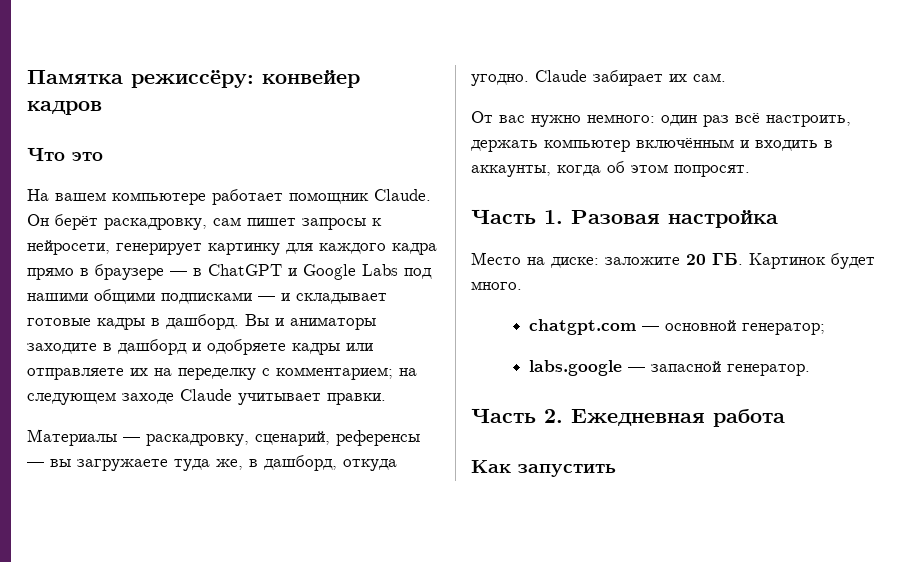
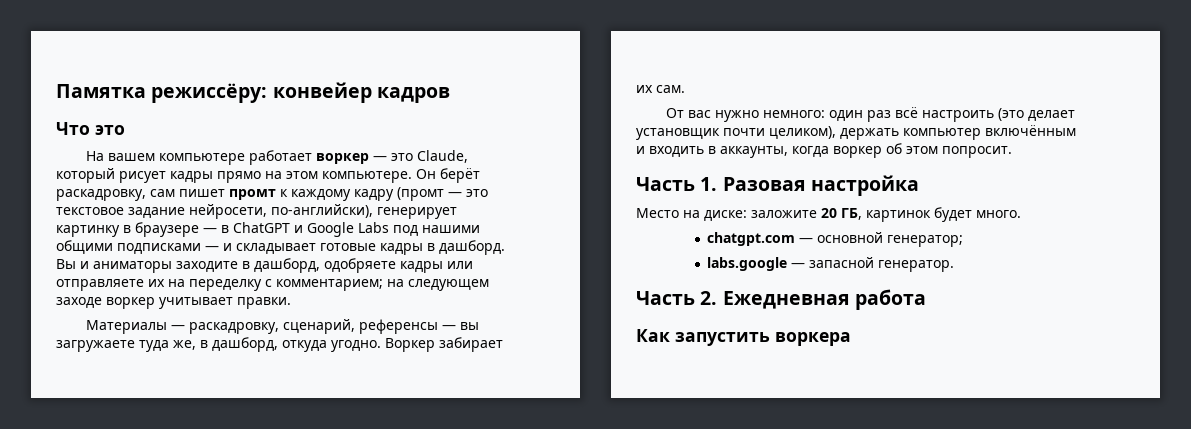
[289,189,431,204] помощник Claude. -> [316,150,469,164] [56,168,412,183] воркер — это Claude, который рисует кадры прямо на этом компьютере.
[302,218,382,230] [27,240,437,255] [27,267,74,280] запросы к нейросети, генерирует картинку для каждого кадра прямо -> [229,187,488,201] [56,204,457,219] [56,225,120,237] промт к каждому кадру (промт — это текстовое задание нейросети, по-английски), генерирует картинку
[118,339,201,355] дашборд и -> [254,258,320,273] дашборд,
[180,389,232,401] Claude -> [106,297,155,309] воркер
[535,70,587,82] Claude -> [385,338,435,352] Воркер
[766,115,851,127] настроить, -> [922,108,1076,122] [636,126,836,140] настроить (это делает установщик почти целиком),
(601, 170) none -> [833,146,882,158] воркер
[674,165,750,177] попросят. -> [942,146,1012,158] попросит.
[712,253,826,269] ГБ. Картинок -> [841,208,931,222] ГБ, картинок
(616, 470) none -> [775,332,851,346] воркера

